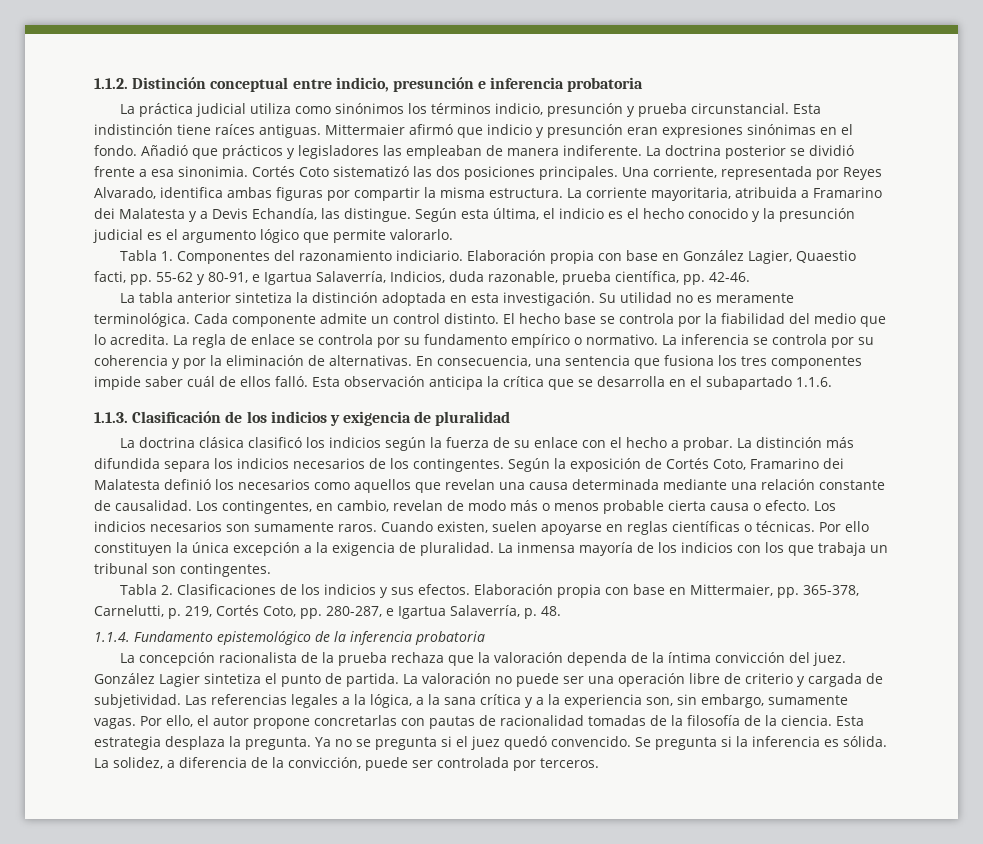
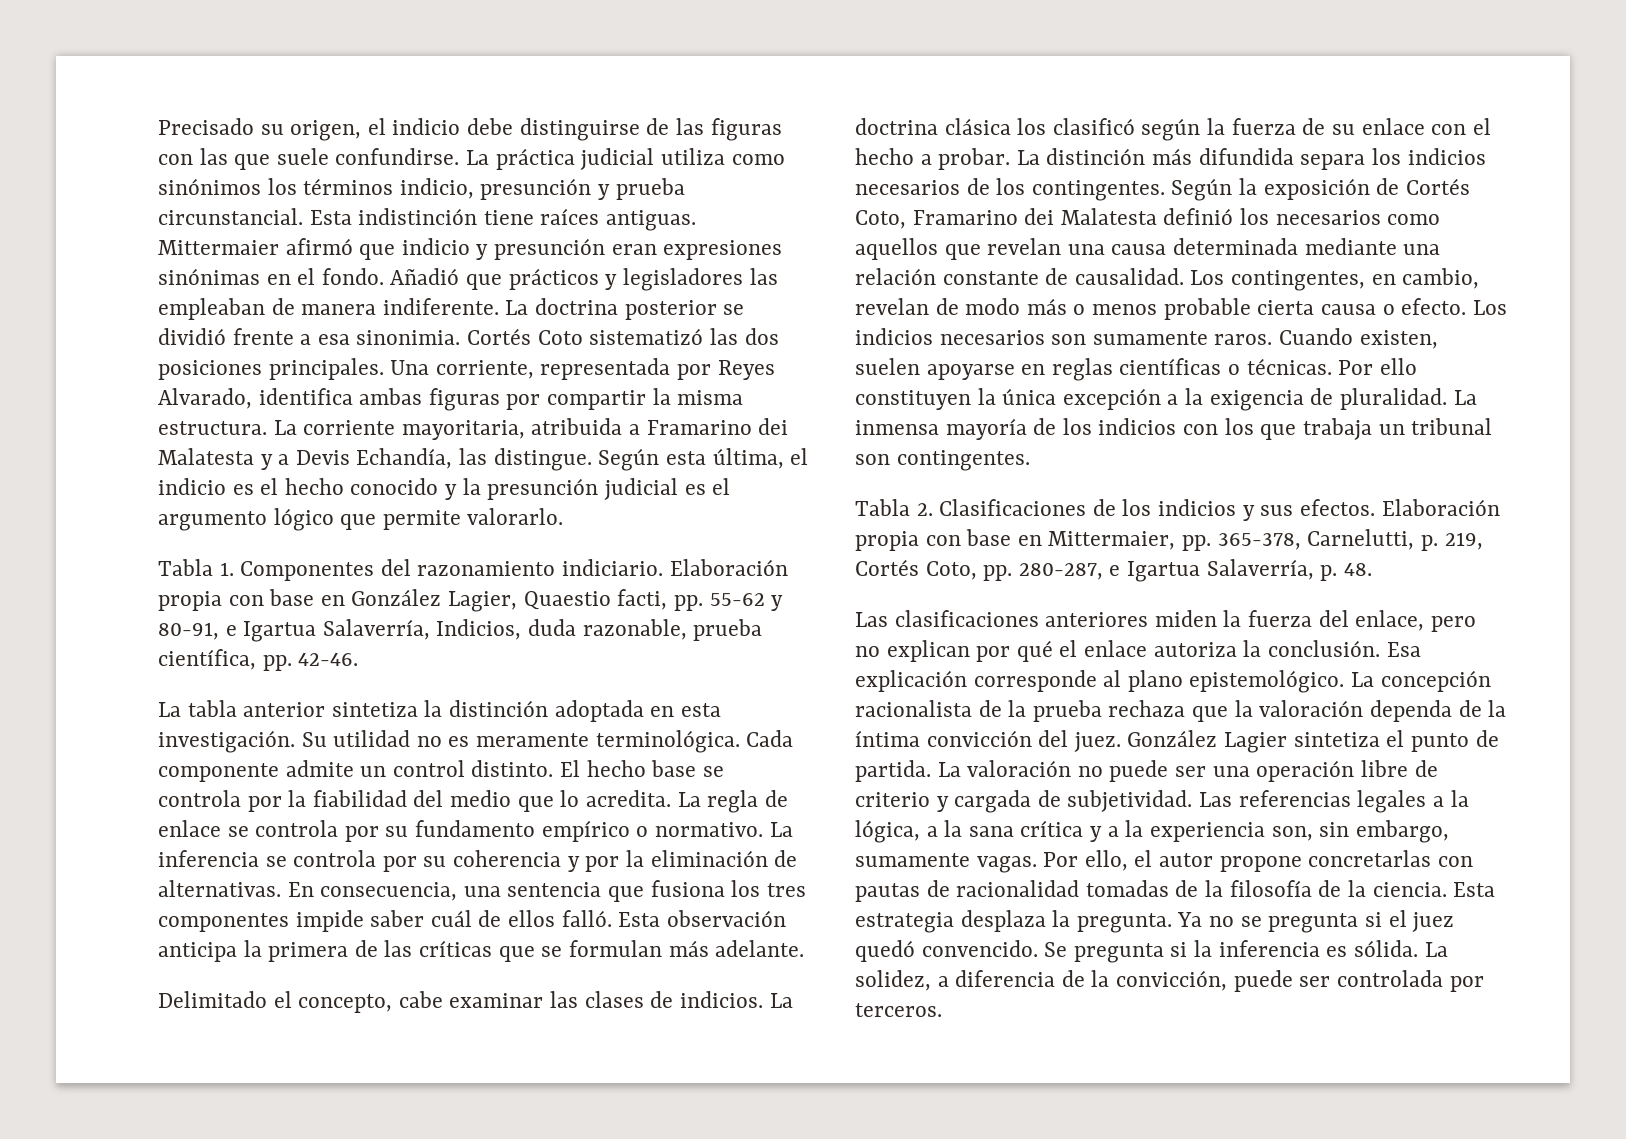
[94,77,644,92] 1.1.2. Distinción conceptual entre indicio, presunción e inferencia probatoria // -> [158,118,782,141] [158,148,460,170] Precisado su origen, el indicio debe distinguirse de las figuras con las que suele confundirse.
[503,376,832,390] [94,411,511,426] [120,437,382,448] crítica que se desarrolla en el subapartado 1.1.6. // 1.1.3. Clasificación de los indicios y exigencia de pluralidad // La doctrina clásica clasificó los indicios -> [268,940,805,962] [158,991,793,1013] [855,118,1135,135] primera de las críticas que se formulan más adelante. // Delimitado el concepto, cabe examinar las clases de indicios. La doctrina clásica los clasificó
[94,631,485,645] 1.1.4. Fundamento epistemológico de la inferencia probatoria // -> [855,610,1476,632] [855,640,1421,662] [855,670,1345,693] Las clasificaciones anteriores miden la fuerza del enlace, pero no explican por qué el enlace autoriza la conclusión. Esa explicación corresponde al plano epistemológico.

